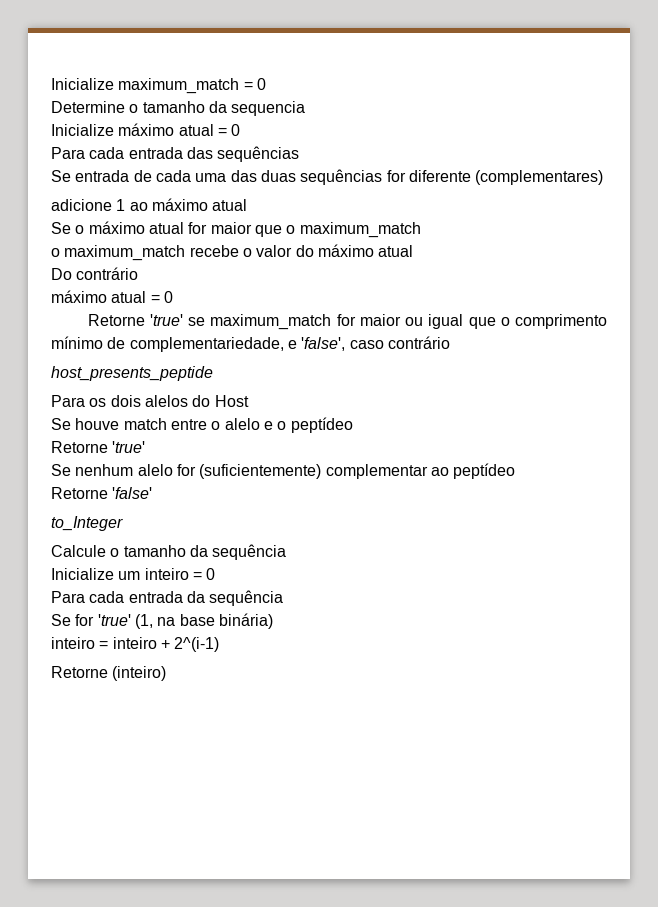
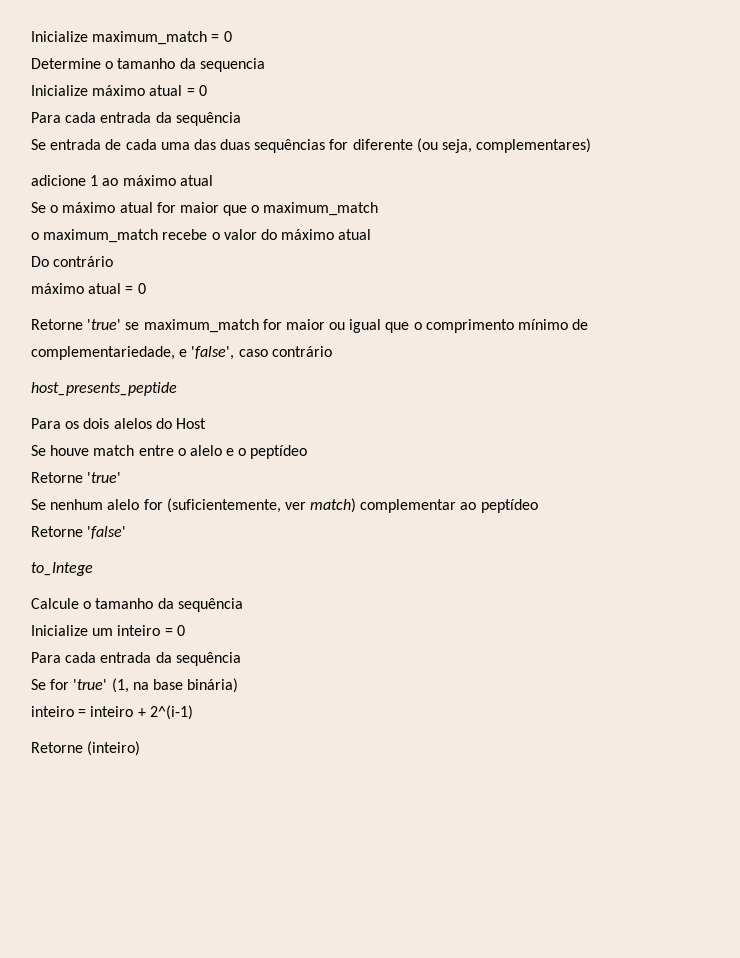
[186,146,300,162] das sequências -> [155,112,241,126] da sequência
[475,170,604,185] (complementares) -> [416,138,592,153] (ou seja, complementares)
[199,464,322,479] (suficientemente) -> [166,498,357,513] (suficientemente, ver match)
[51,516,123,531] to_Integer -> [31,562,93,576] to_Intege

